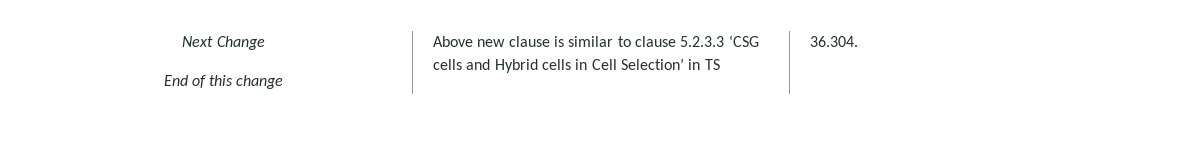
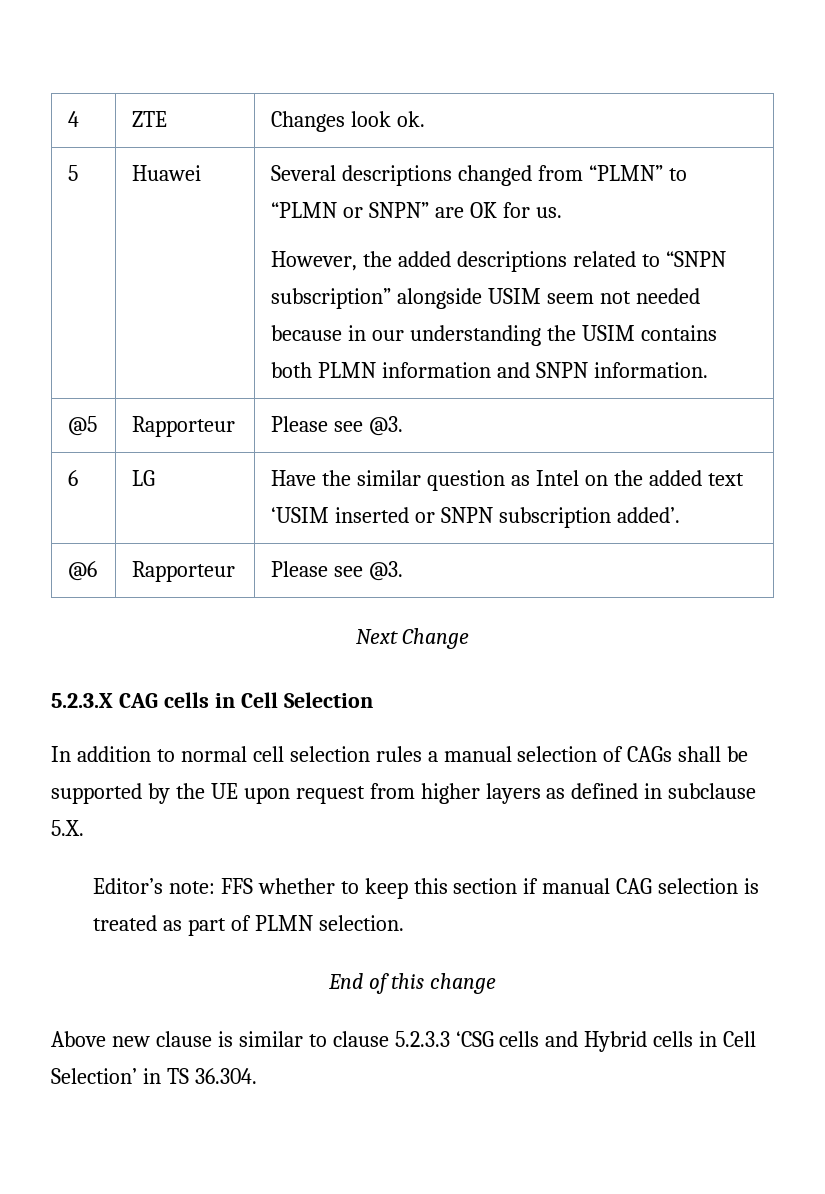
[182,36,265,50] Next Change -> [68,111,80,127] [132,111,168,127] [271,111,426,132] [68,165,79,181] [132,165,202,181] [271,165,688,186] [271,202,563,218] [271,251,727,272] [271,288,701,309] [271,325,718,346] [271,362,709,378] [68,416,98,436] [132,416,236,437] [271,416,404,436] [68,470,79,486] [132,470,156,486] [271,470,744,491] [271,507,681,528] [68,561,98,581] [132,561,236,582] [271,561,404,581] [355,628,470,649] [51,692,373,708] [51,746,749,762] [51,783,757,804] [51,820,84,836] [92,878,760,899] [92,915,404,936] 4 | ZTE | Changes look ok. // 5 | Huawei | Several descriptions changed from “PLMN” to “PLMN or SNPN” are OK for us. // However, the added descriptions related to “SNPN subscription” alongside USIM seem not needed because in our understanding the USIM contains both PLMN information and SNPN information. // @5 | Rapporteur | Please see @3. // 6 | LG | Have the similar question as Intel on the added text ‘USIM inserted or SNPN subscription added’. // @6 | Rapporteur | Please see @3. // Next Change // 5.2.3.X CAG cells in Cell Selection // In addition to normal cell selection rules a manual selection of CAGs shall be supported by the UE upon request from higher layers as defined in subclause 5.X. // Editor’s note: FFS whether to keep this section if manual CAG selection is treated as part of PLMN selection.

